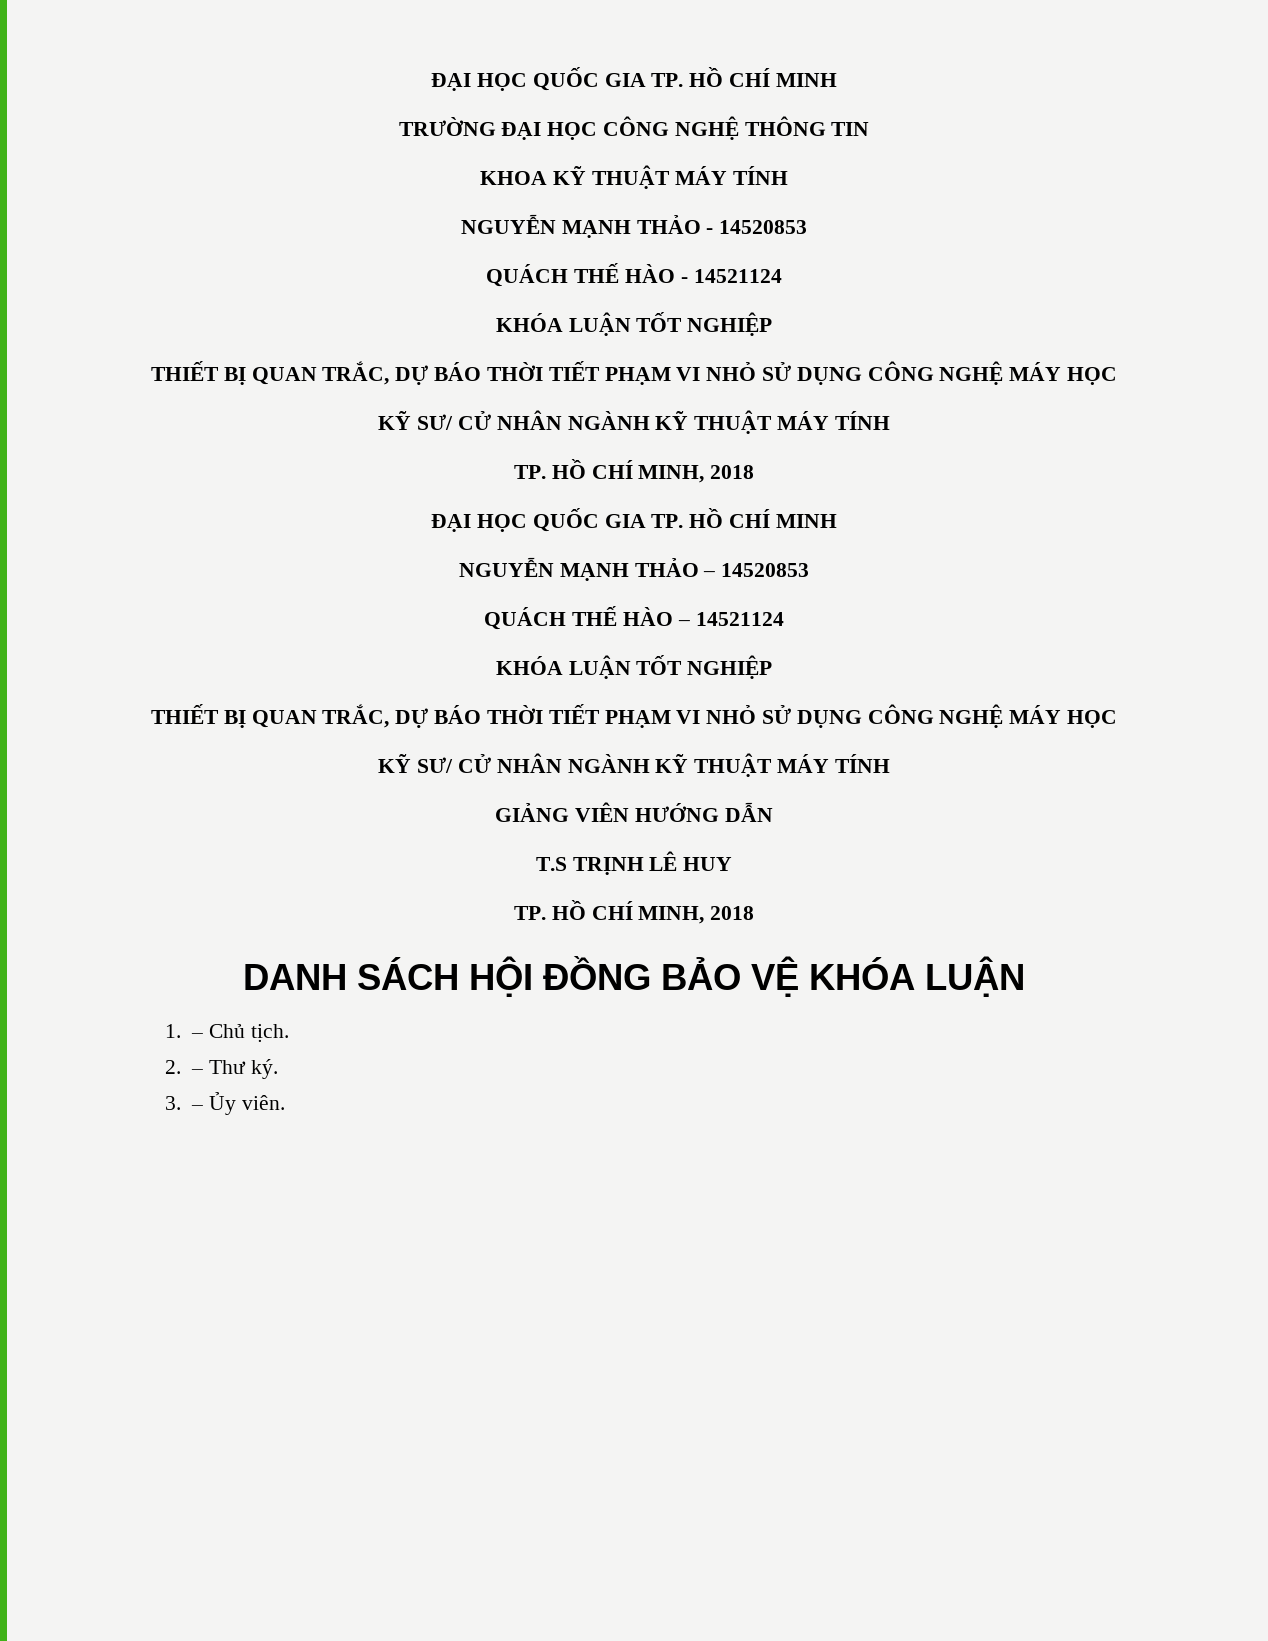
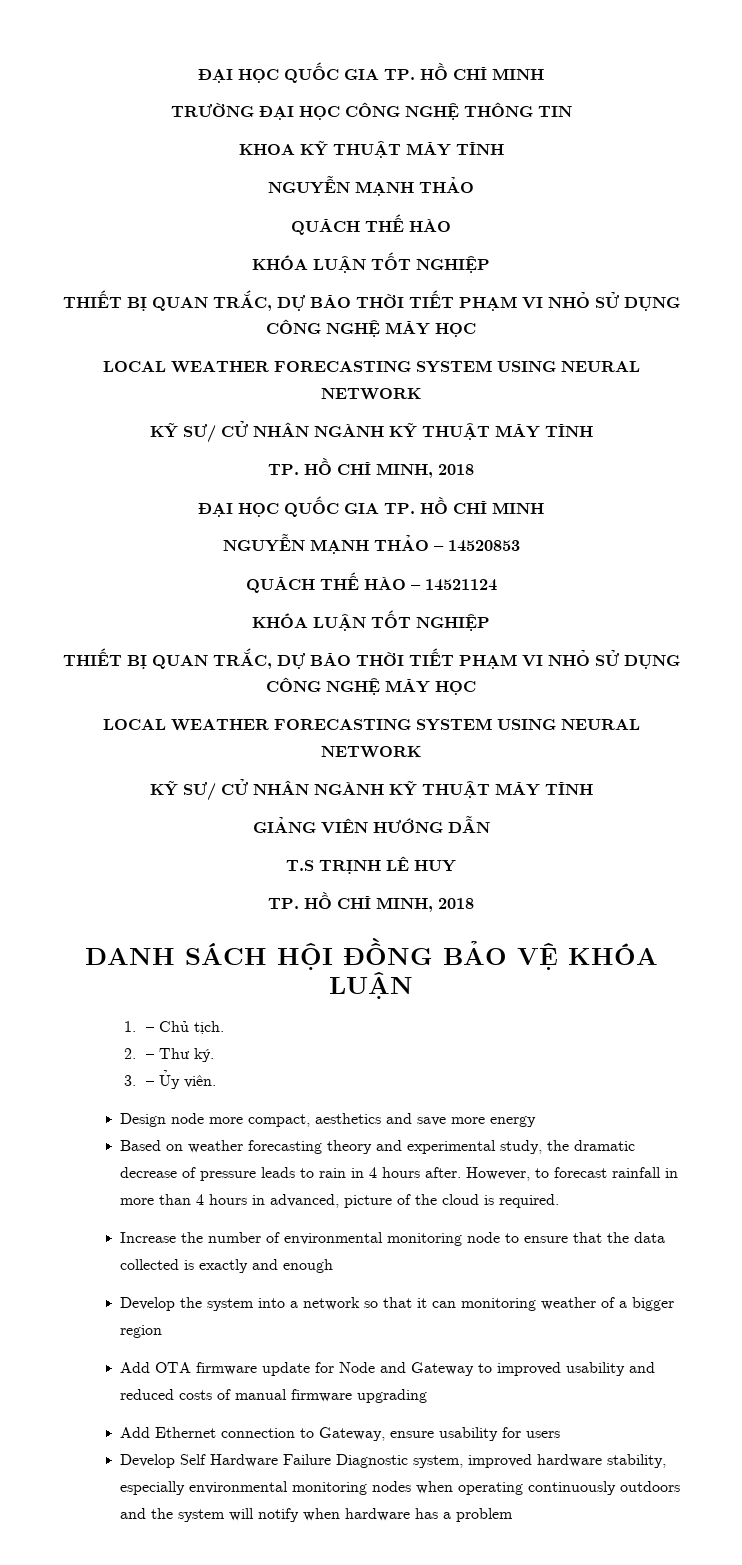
[706,220,808,234] [486,263,782,287] - 14520853 // QUÁCH THẾ HÀO - 14521124 -> [291,214,451,235] // QUÁCH THẾ HÀO
(1117, 376) none -> [102,360,640,373] [321,388,421,400] // LOCAL WEATHER FORECASTING SYSTEM USING NEURAL NETWORK
(1117, 719) none -> [102,718,640,731] [321,746,421,758] // LOCAL WEATHER FORECASTING SYSTEM USING NEURAL NETWORK
(285, 1102) none -> [120,1113,537,1127] [120,1140,636,1154] [120,1167,679,1181] [120,1194,560,1208] [120,1232,666,1246] [120,1259,334,1273] [120,1297,675,1311] [120,1325,163,1338] [120,1362,656,1376] [120,1389,428,1403] [120,1427,561,1441] [120,1454,667,1468] [120,1481,681,1495] [120,1508,514,1522] // Design node more compact, aesthetics and save more energy // Based on weather forecasting theory and experimental study, the dramatic decrease of pressure leads to rain in 4 hours after. However, to forecast rainfall in more than 4 hours in advanced, picture of the cloud is required. // Increase the number of environmental monitoring node to ensure that the data collected is exactly and enough // Develop the system into a network so that it can monitoring weather of a bigger region // Add OTA firmware update for Node and Gateway to improved usability and reduced costs of manual firmware upgrading // Add Ethernet connection to Gateway, ensure usability for users // Develop Self Hardware Failure Diagnostic system, improved hardware stability, especially environmental monitoring nodes when operating continuously outdoors and the system will notify when hardware has a problem

